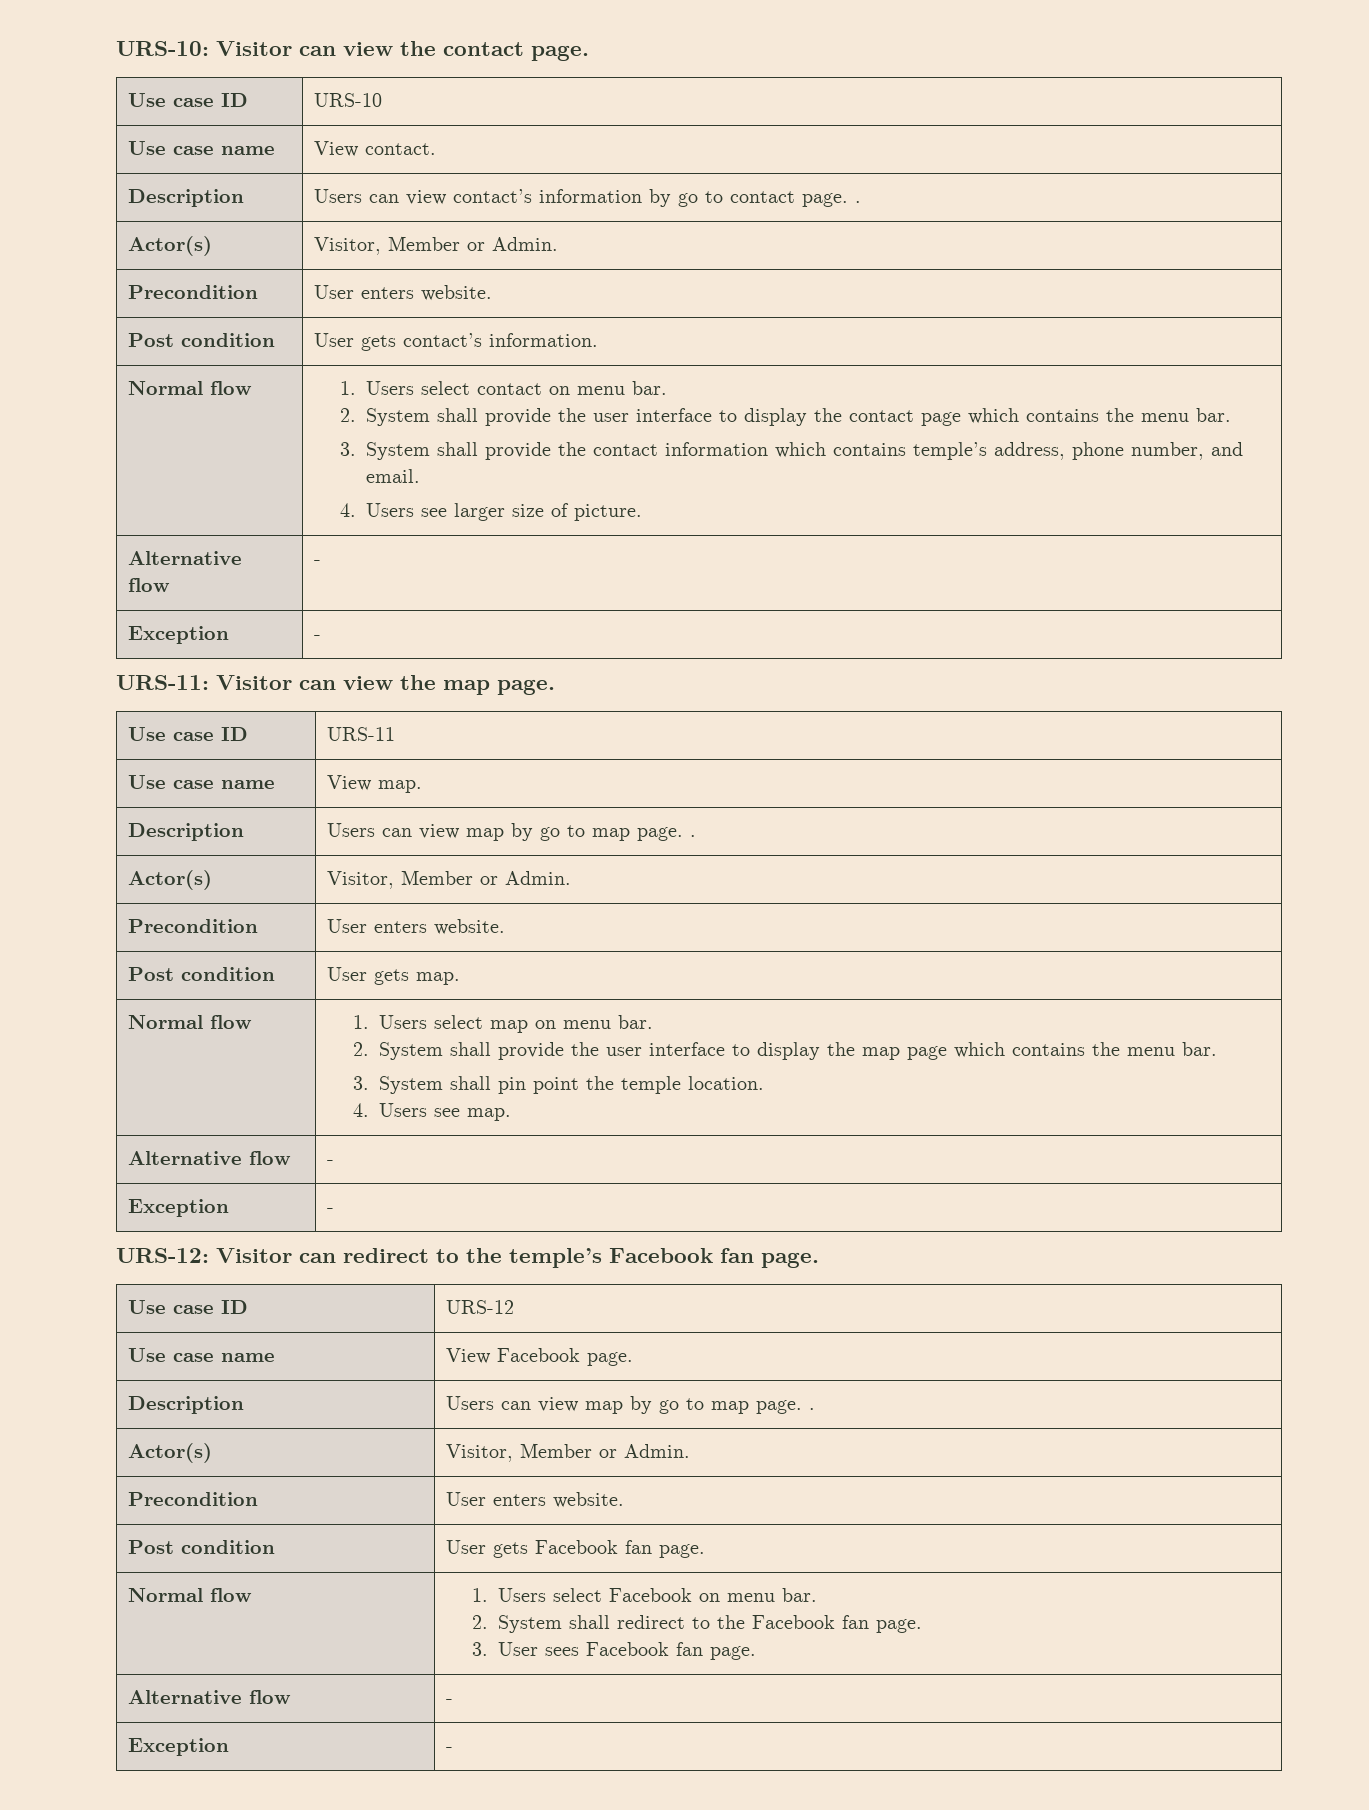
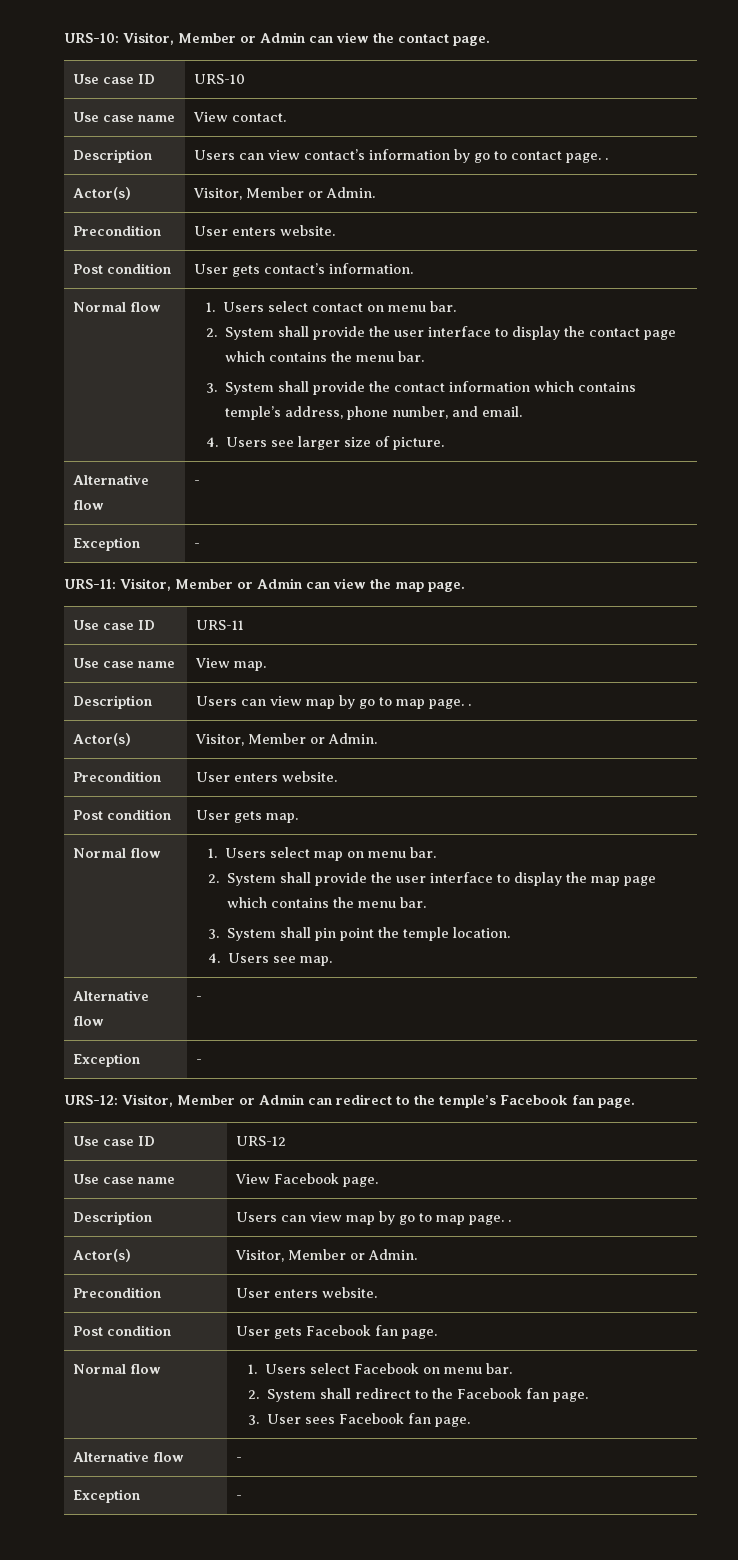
[216,41,292,56] Visitor -> [123,32,305,45] Visitor, Member or Admin
[216,675,292,690] Visitor -> [120,578,302,591] Visitor, Member or Admin
[216,1248,292,1263] Visitor -> [122,1094,304,1107] Visitor, Member or Admin

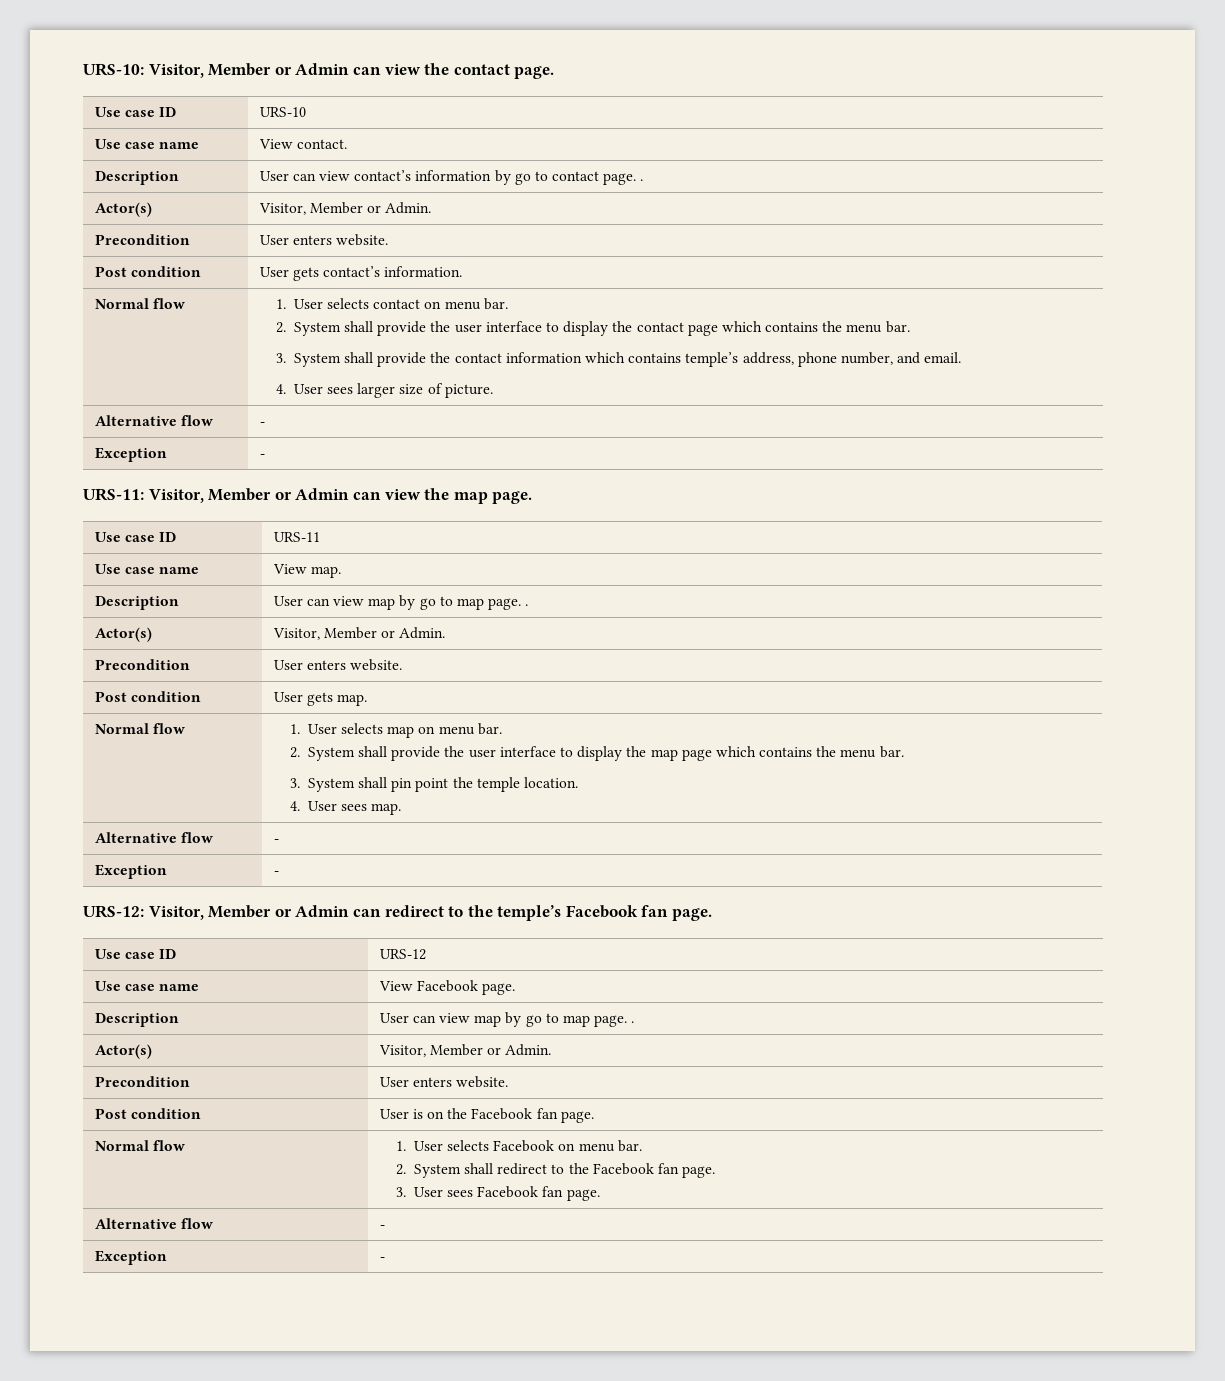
[194,150,236,160] Users -> [259,171,289,181] User
[222,301,308,312] Users select -> [293,298,370,309] User selects
[225,437,294,447] Users see -> [293,384,354,394] User sees
[196,696,238,706] Users -> [273,596,303,606] User
[224,847,310,858] Users select -> [307,723,384,734] User selects
[227,953,296,963] Users see -> [307,801,368,811] User sees
[236,1212,278,1222] Users -> [379,1013,409,1023] User
[274,1327,303,1339] gets -> [412,1108,468,1119] is on the
[264,1363,350,1374] Users select -> [413,1140,490,1151] User selects

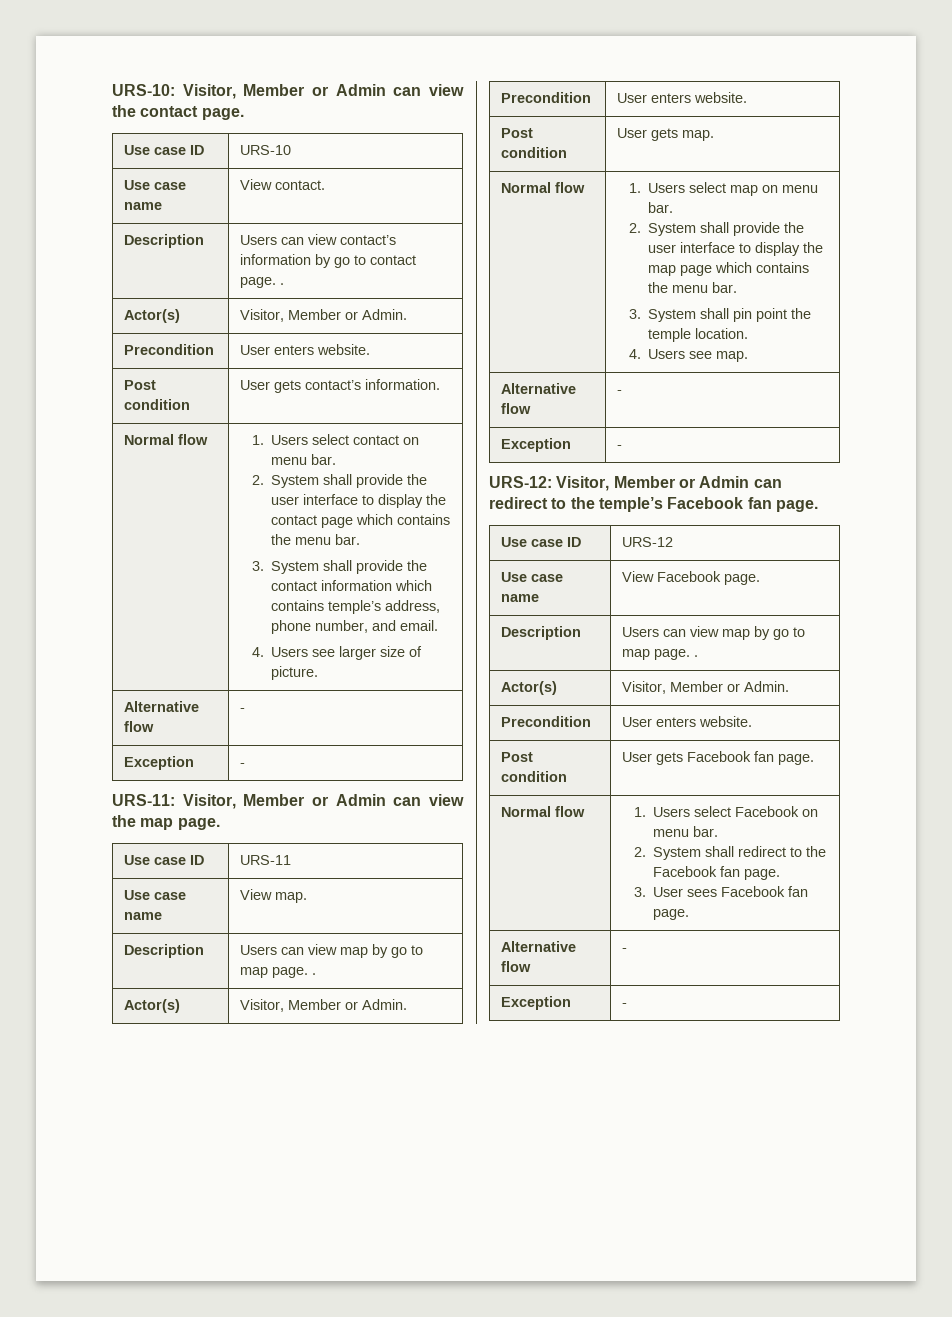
[259,171,289,181] User -> [239,235,277,245] Users
[293,298,370,309] User selects -> [271,434,350,445] Users select
[293,384,354,394] User sees -> [271,647,336,657] Users see
[273,596,303,606] User -> [239,945,277,955] Users
[307,723,384,734] User selects -> [648,182,727,193] Users select
[307,801,368,811] User sees -> [648,349,713,359] Users see
[379,1013,409,1023] User -> [621,627,659,637] Users
[412,1108,468,1119] is on the -> [655,752,683,765] gets
[413,1140,490,1151] User selects -> [653,806,732,817] Users select

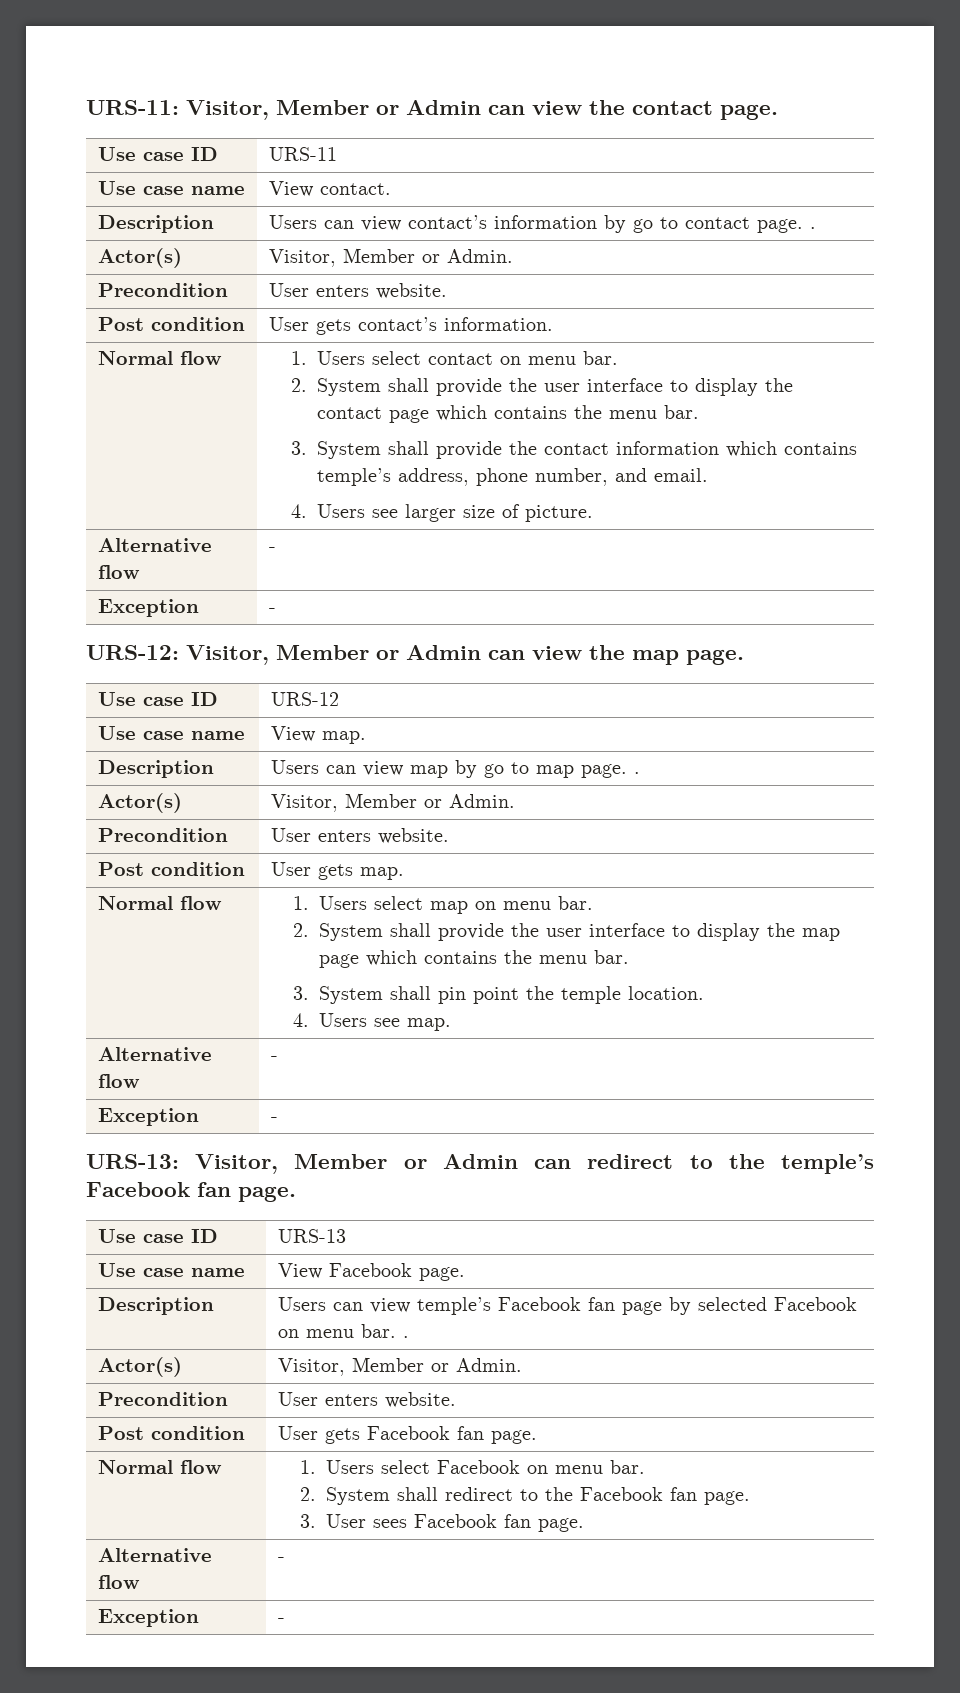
[112,84,175,96] URS-10: -> [86,100,179,115] URS-11:
[239,145,291,155] URS-10 -> [269,147,338,161] URS-11
[112,794,175,806] URS-11: -> [86,645,179,660] URS-12:
[239,855,291,865] URS-11 -> [271,692,340,706] URS-12
[489,476,552,488] URS-12: -> [86,1154,179,1169] URS-13:
[621,537,673,547] URS-12 -> [278,1229,347,1243] URS-13
[721,626,805,640] [621,649,690,660] map by go to map page. -> [417,1297,858,1315] [278,1324,397,1338] temple’s Facebook fan page by selected Facebook on menu bar.

